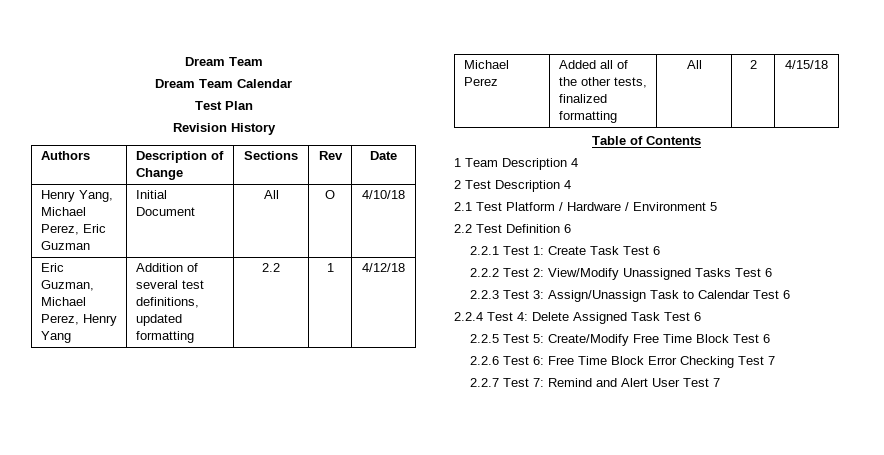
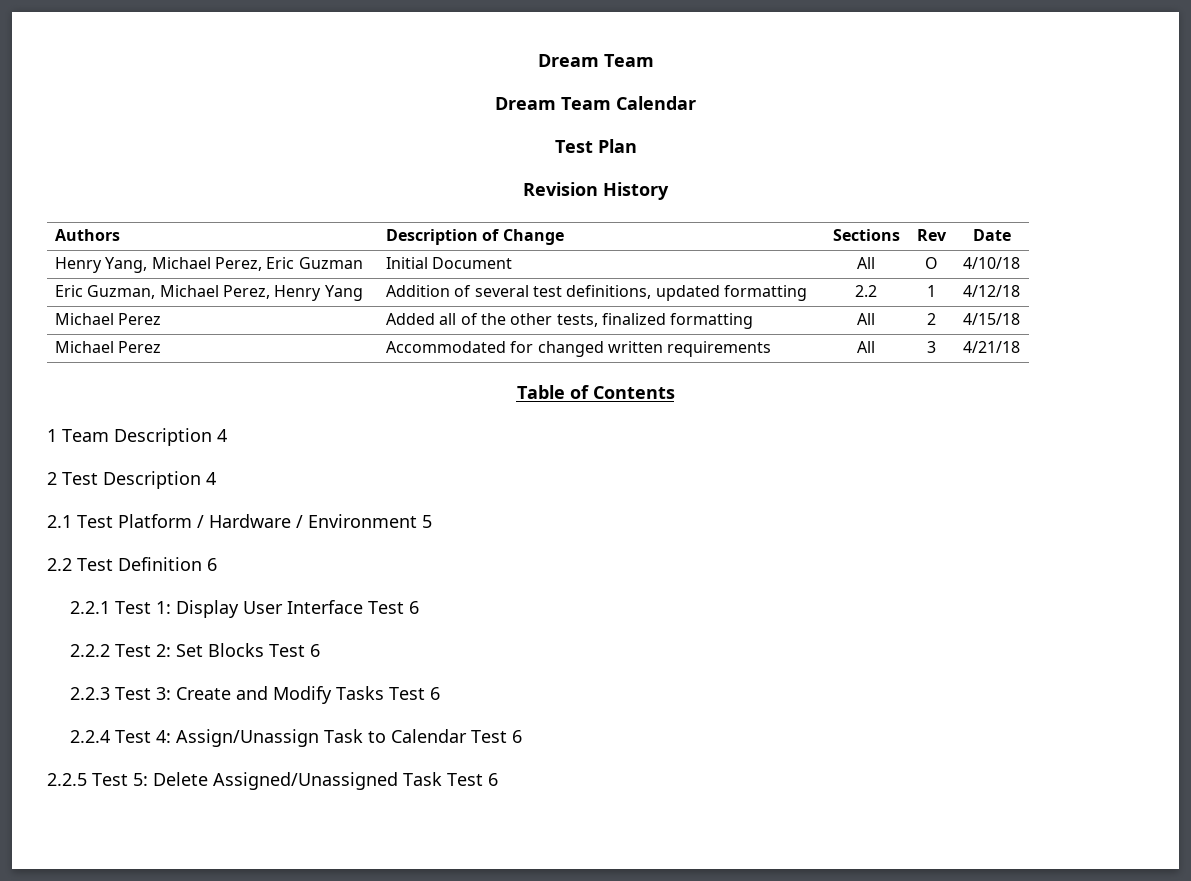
(828, 64) none -> [55,341,162,353] [386,341,772,357] [857,341,875,353] [927,341,936,353] [963,341,1020,353] // Michael Perez | Accommodated for changed written requirements | All | 3 | 4/21/18
[547,246,619,255] Create Task -> [175,600,363,618] Display User Interface
[547,268,731,280] View/Modify Unassigned Tasks -> [175,643,264,657] Set Blocks
(544, 294) none -> [175,686,440,704] [69,730,171,743] Create and Modify Tasks Test 6 // 2.2.4 Test 4:
[454,312,701,324] [469,334,770,346] [469,356,775,368] [469,378,720,387] 2.2.4 Test 4: Delete Assigned Task Test 6 // 2.2.5 Test 5: Create/Modify Free Time Block Test 6 // 2.2.6 Test 6: Free Time Block Error Checking Test 7 // 2.2.7 Test 7: Remind and Alert User Test 7 -> [47,772,498,790] 2.2.5 Test 5: Delete Assigned/Unassigned Task Test 6

